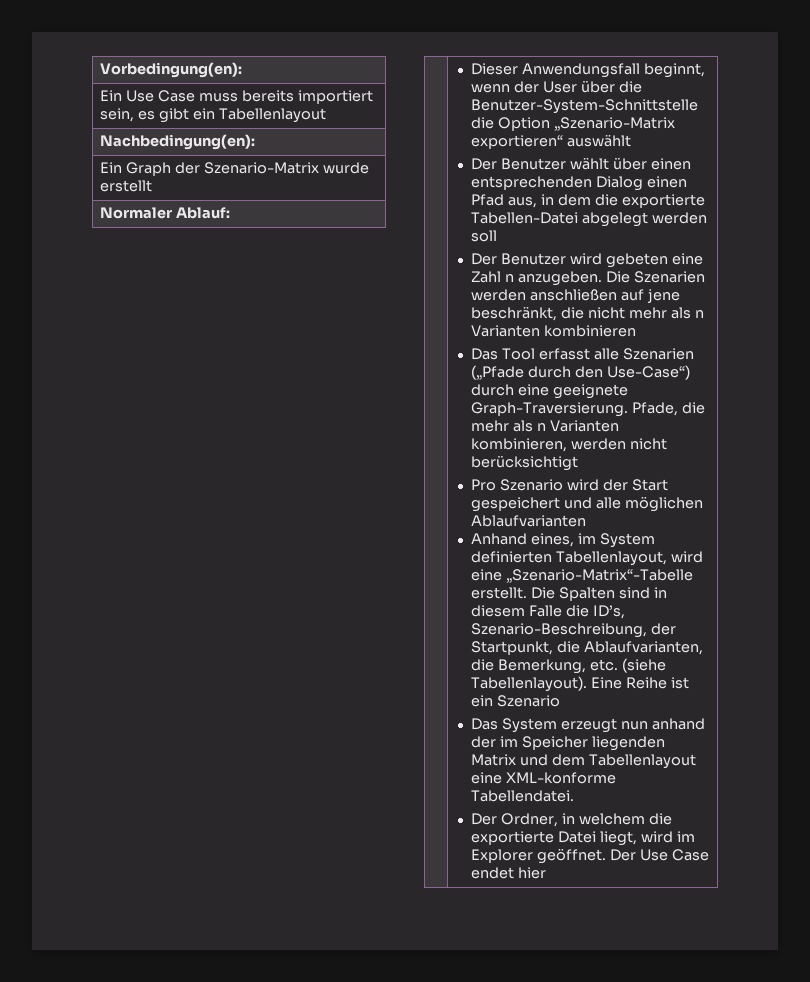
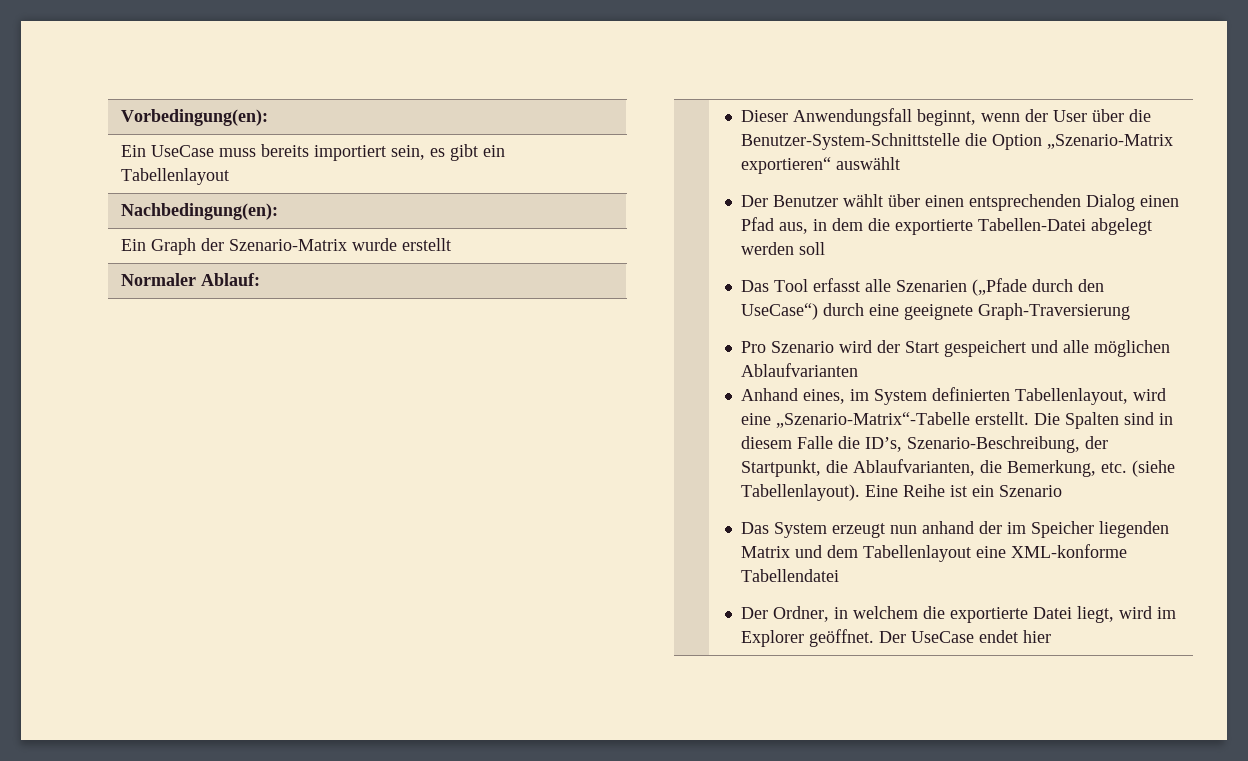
[126,90,196,102] Use Case -> [150,145,214,157] UseCase
[471,253,703,268] [471,271,705,286] [471,289,681,303] [471,306,704,321] [471,325,637,337] // Der Benutzer wird gebeten eine Zahl n anzugeben. Die Szenarien werden anschließen auf jene beschränkt, die nicht mehr als n Varianten kombinieren -> (826, 248) none
[607,365,691,380] Use-Case“) -> [741,303,819,320] UseCase“)
[471,402,706,417] [471,420,620,432] [471,438,668,452] [471,455,579,471] Graph-Traversierung. Pfade, die mehr als n Varianten kombinieren, werden nicht berücksichtigt -> [978,303,1131,320] Graph-Traversierung
[471,790,575,802] Tabellendatei. -> [741,569,840,582] Tabellendatei
[640,849,709,861] Use Case -> [911,631,975,643] UseCase

